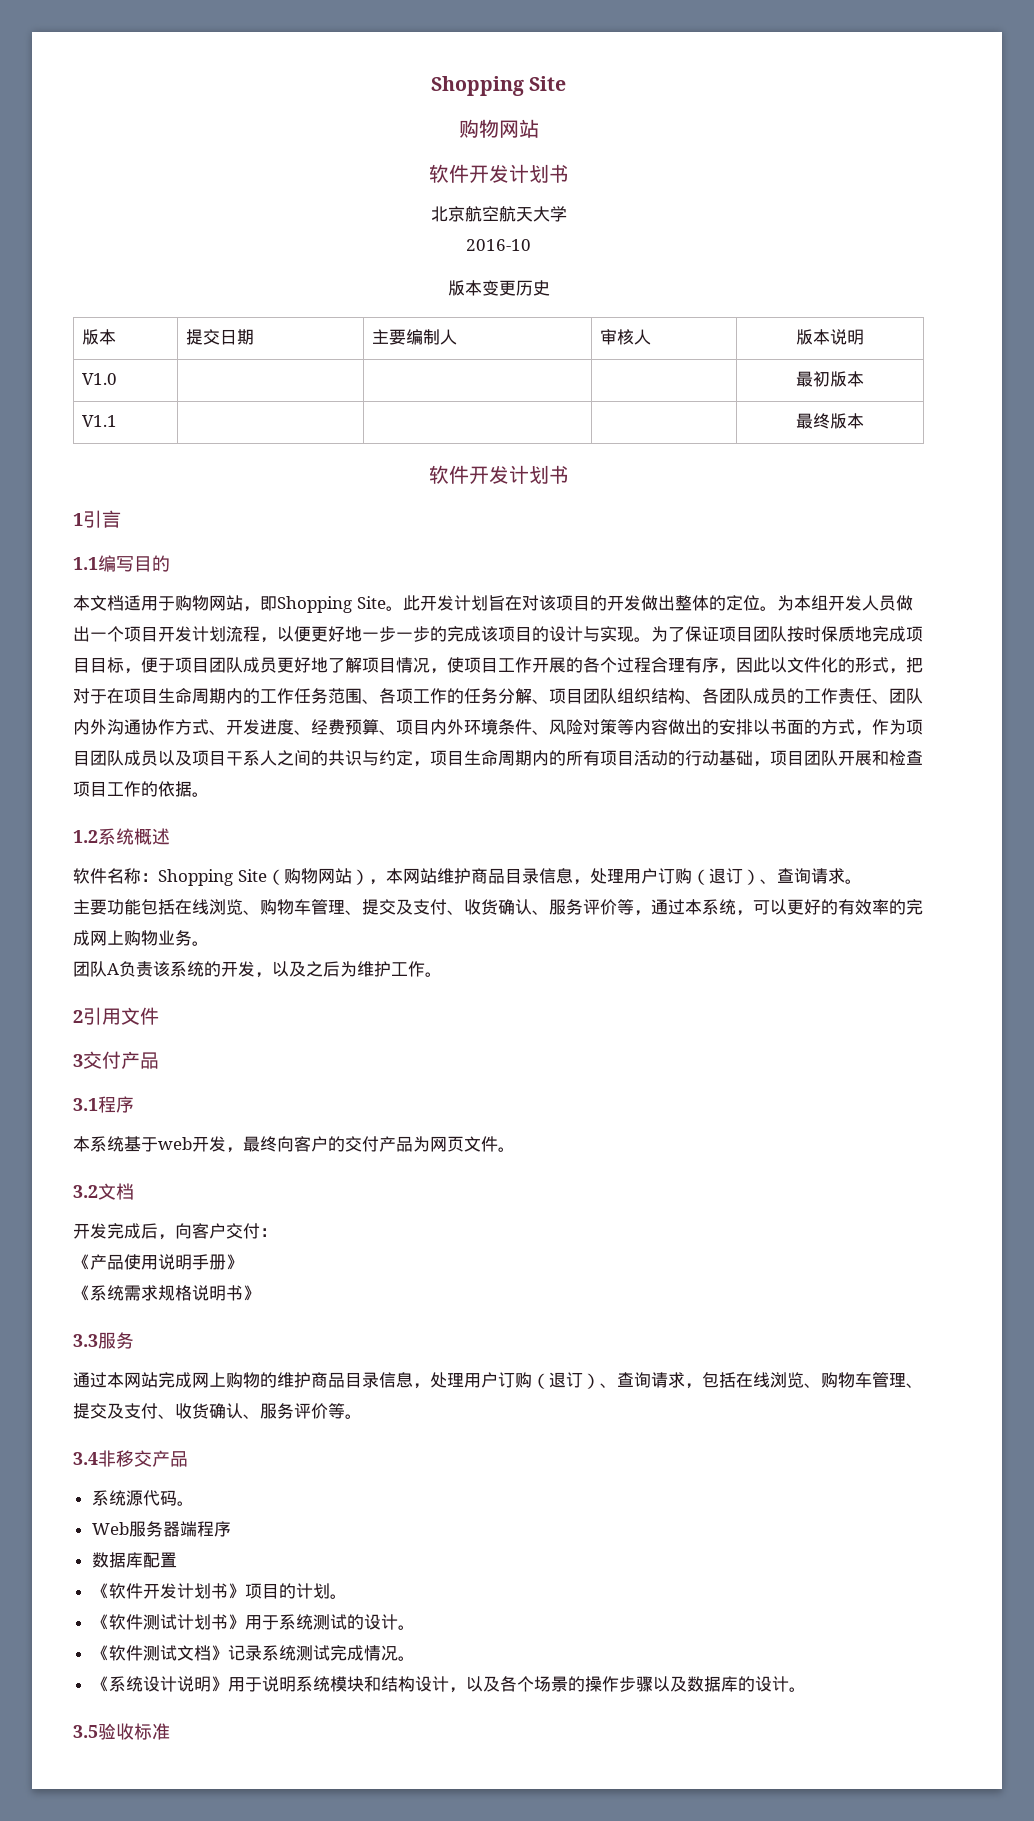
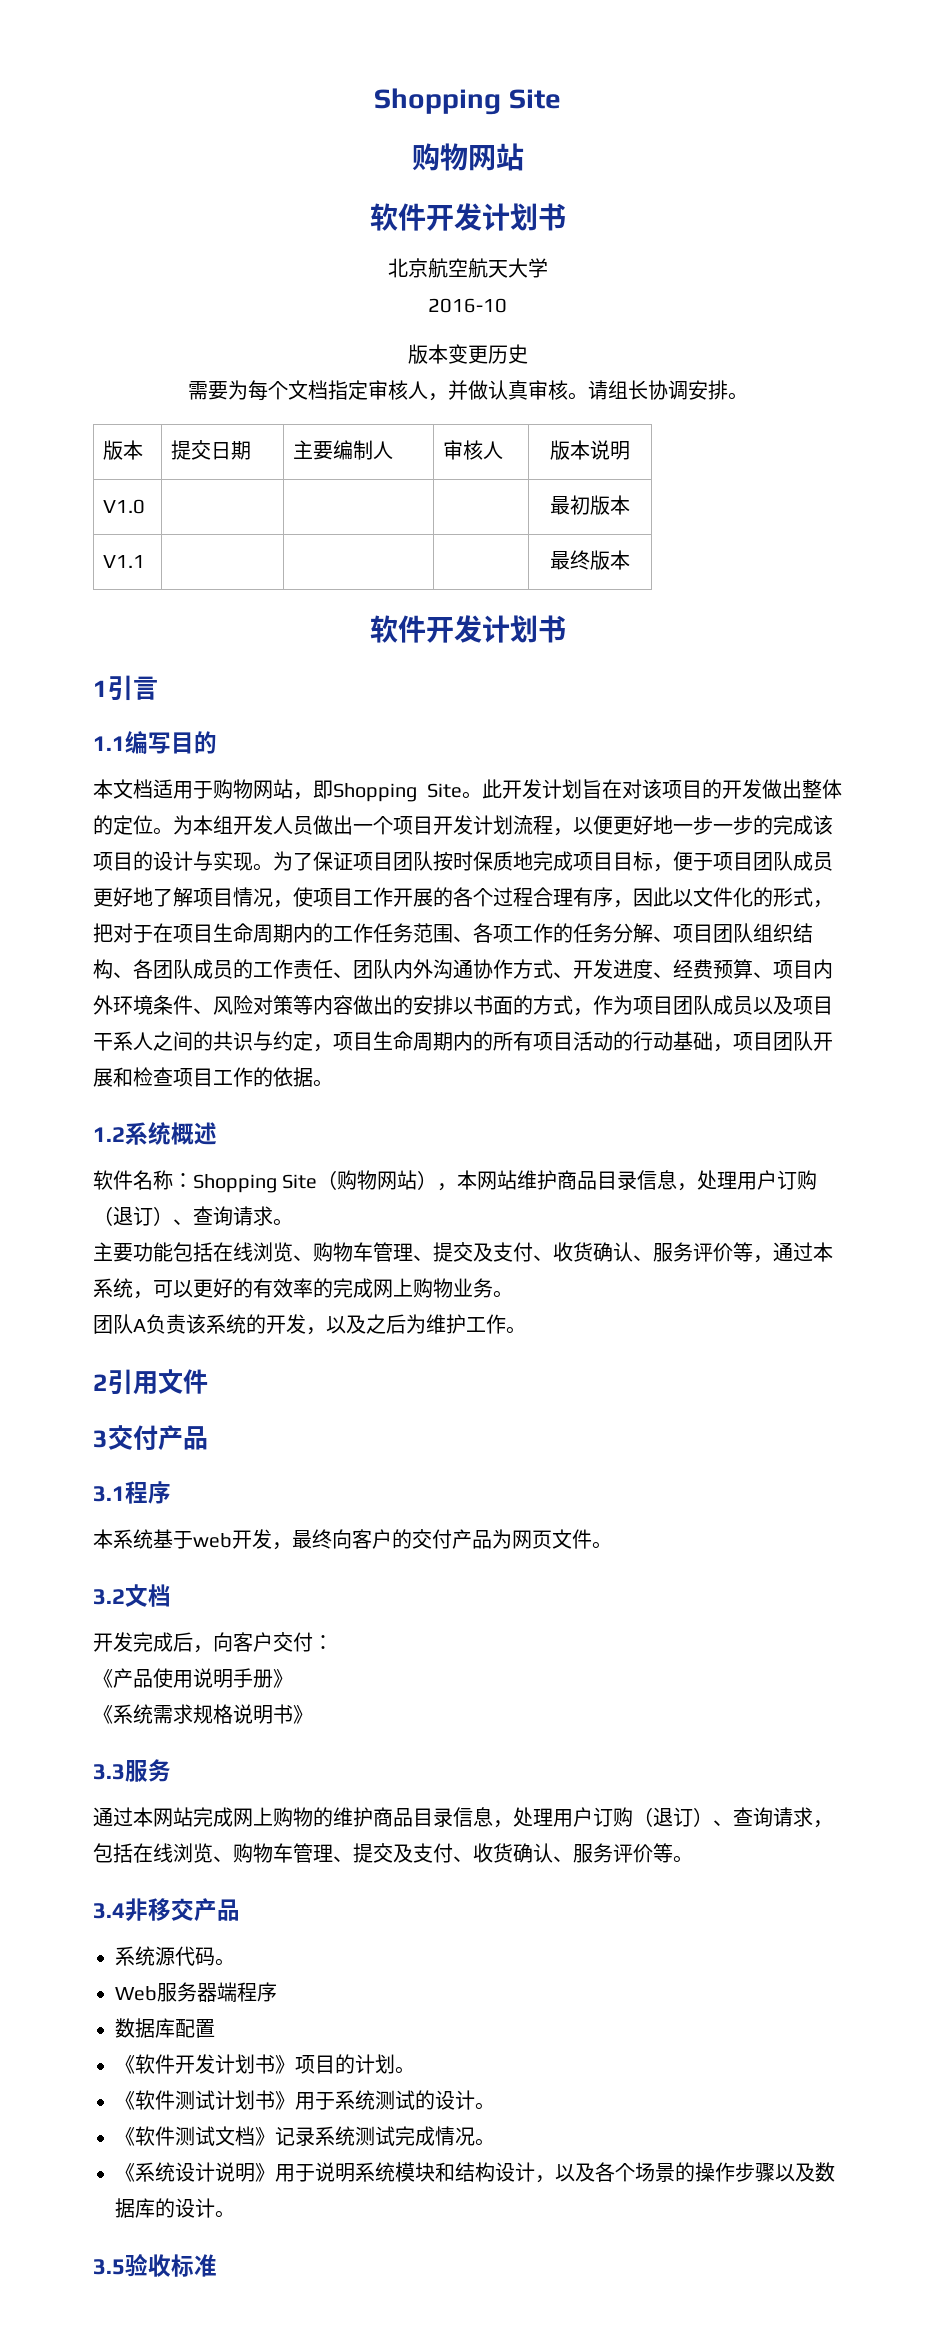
(550, 288) none -> [187,380,748,401] // 需要为每个文档指定审核人，并做认真审核。请组长协调安排。

